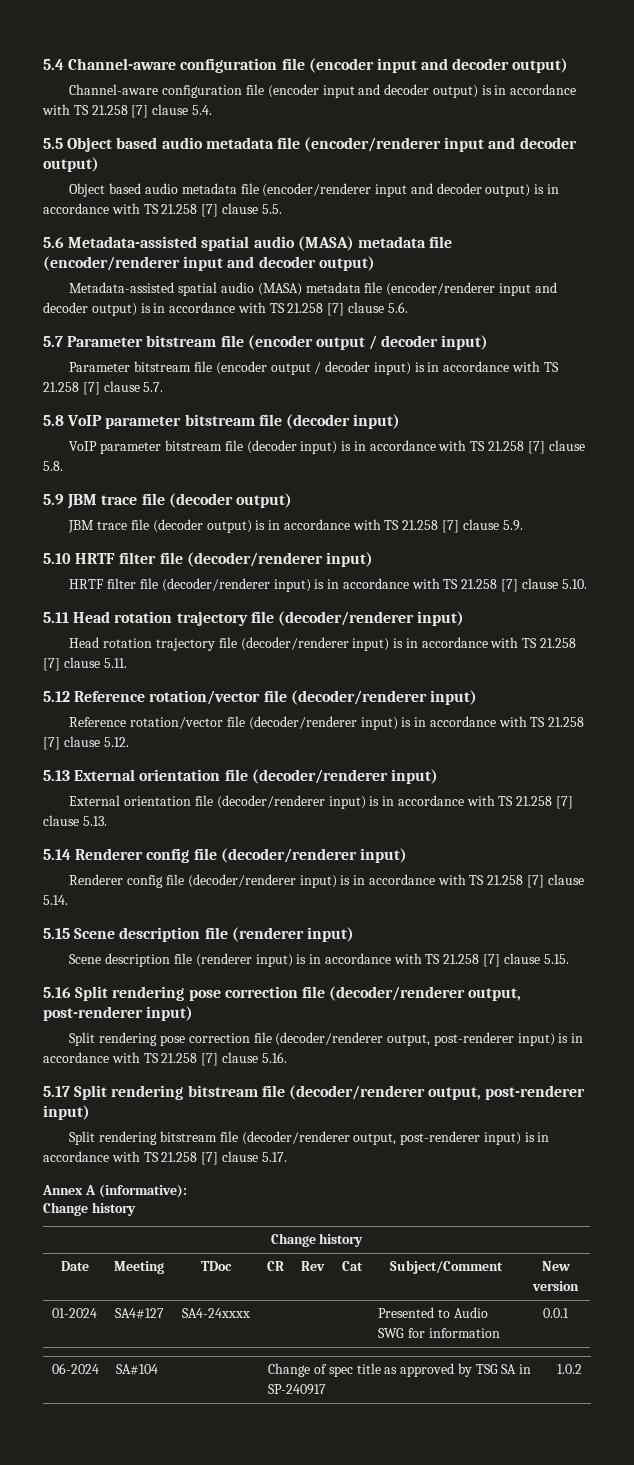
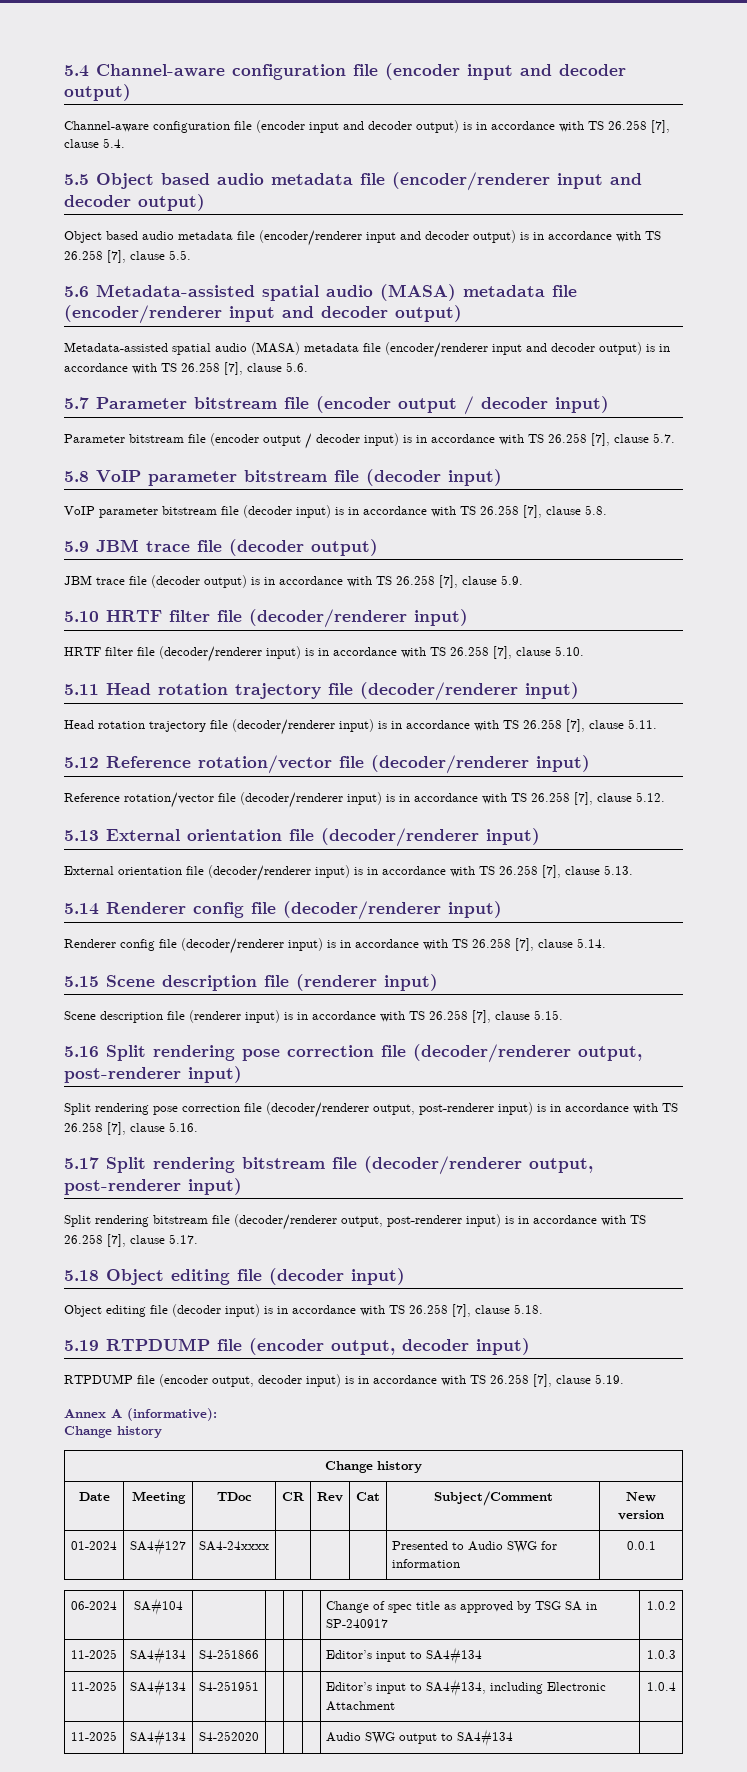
[91,105,149,118] 21.258 [7] -> [608,120,670,133] 26.258 [7],
[161,204,219,217] 21.258 [7] -> [64,250,126,263] 26.258 [7],
[287,303,345,316] 21.258 [7] -> [181,362,243,375] 26.258 [7],
[43,382,100,395] 21.258 [7] -> [548,433,610,446] 26.258 [7],
[488,441,545,454] 21.258 [7] -> [480,505,542,518] 26.258 [7],
[402,520,460,533] 21.258 [7] -> [396,575,458,588] 26.258 [7],
[461,579,519,592] 21.258 [7] -> [450,646,512,659] 26.258 [7],
[540,638,577,648] [43,658,60,671] 21.258 [7] -> [523,719,585,732] 26.258 [7],
[548,717,585,727] [43,737,60,750] 21.258 [7] -> [531,792,593,805] 26.258 [7],
[516,796,574,809] 21.258 [7] -> [499,865,561,878] 26.258 [7],
[487,875,545,888] 21.258 [7] -> [472,938,534,951] 26.258 [7],
[443,954,501,967] 21.258 [7] -> [429,1010,491,1023] 26.258 [7],
[161,1053,219,1066] 21.258 [7] -> [64,1122,126,1135] 26.258 [7],
[161,1152,219,1165] 21.258 [7] -> [64,1234,126,1247] 26.258 [7],
(287, 1157) none -> [64,1268,405,1285] [64,1304,543,1317] [64,1338,530,1355] [64,1374,624,1387] // 5.18 Object editing file (decoder input) // Object editing file (decoder input) is in accordance with TS 26.258 [7], clause 5.18. // 5.19 RTPDUMP file (encoder output, decoder input) // RTPDUMP file (encoder output, decoder input) is in accordance with TS 26.258 [7], clause 5.19.
(582, 1369) none -> [71,1649,117,1659] [130,1647,186,1664] [199,1649,259,1659] [326,1647,483,1664] [646,1650,676,1659] [71,1681,117,1691] [130,1679,186,1696] [199,1681,259,1691] [326,1679,607,1696] [326,1701,396,1711] [646,1682,676,1691] [71,1731,117,1741] [130,1729,186,1746] [199,1731,259,1741] [326,1729,514,1746] // 11-2025 | SA4#134 | S4-251866 | | | | Editor’s input to SA4#134 | 1.0.3 // 11-2025 | SA4#134 | S4-251951 | | | | Editor’s input to SA4#134, including Electronic Attachment | 1.0.4 // 11-2025 | SA4#134 | S4-252020 | | | | Audio SWG output to SA4#134 |

